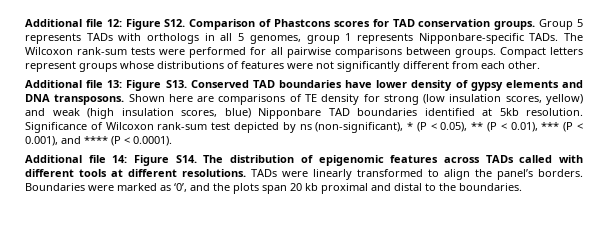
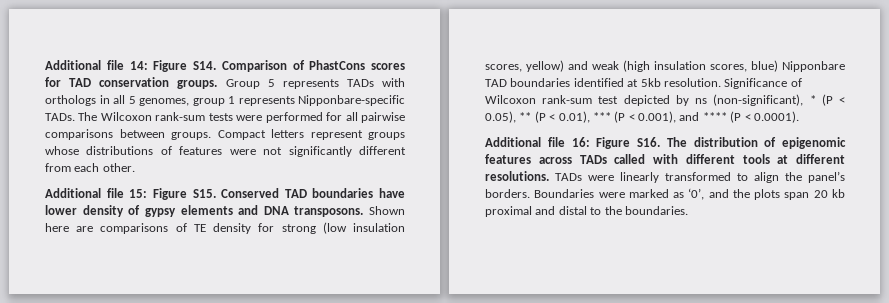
[25,19,186,30] Additional file 12: Figure S12. -> [45,60,216,72] Additional file 14: Figure S14.
[274,19,331,27] Phastcons -> [309,60,366,70] PhastCons
[107,80,187,91] 13: Figure S13. -> [129,188,216,200] 15: Figure S15.
[112,155,197,166] 14: Figure S14. -> [571,137,660,149] 16: Figure S16.

